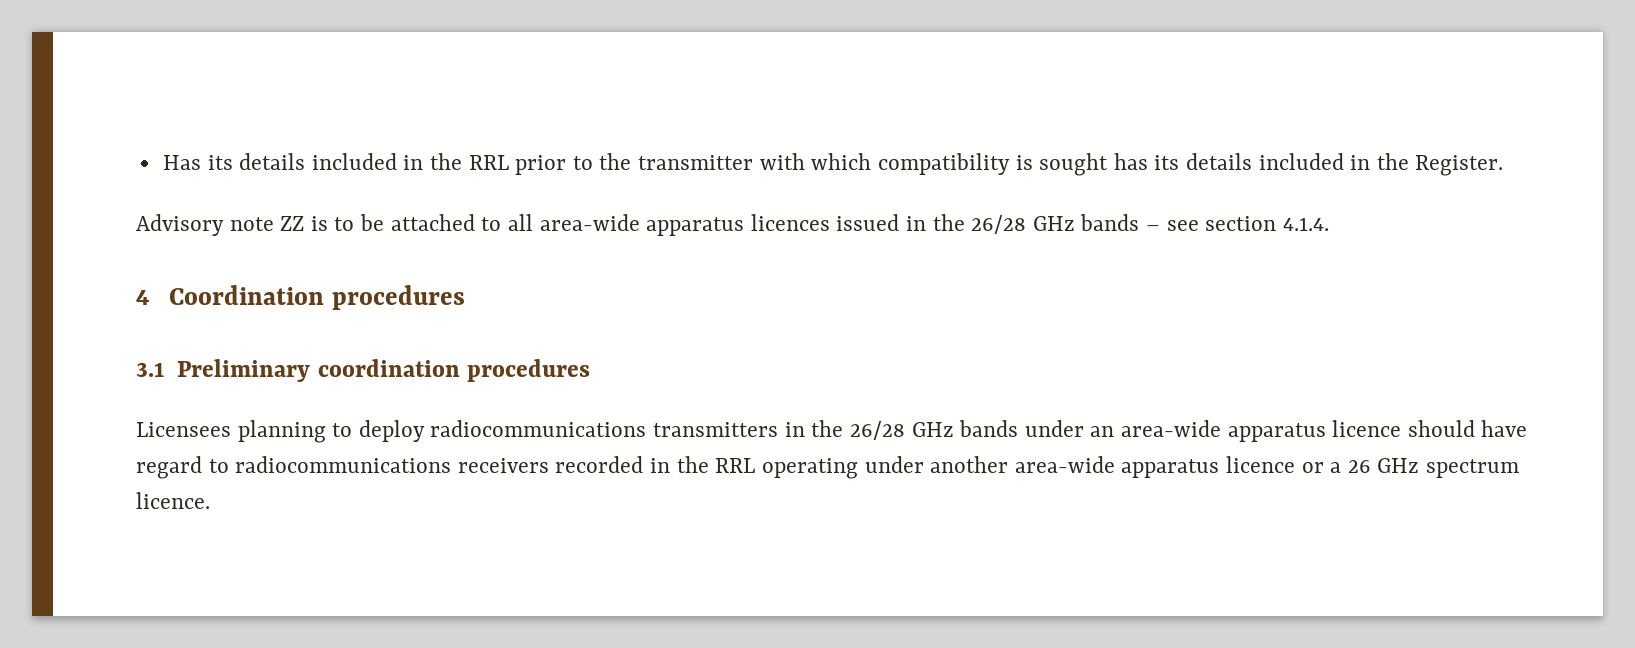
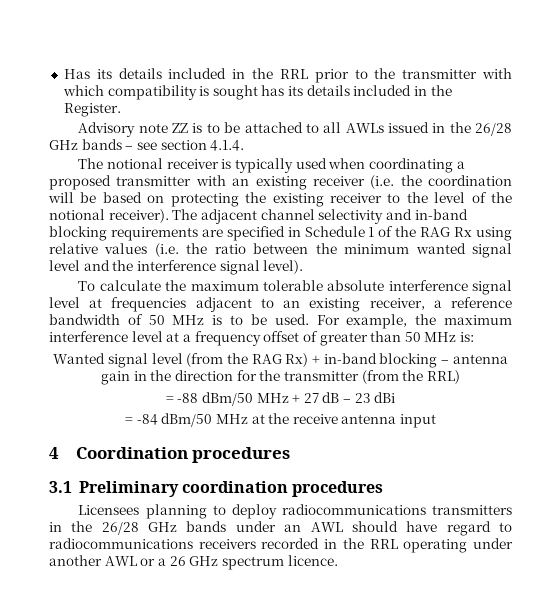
[539,214,830,236] area-wide apparatus licences -> [345,123,384,133] AWLs
(1329, 224) none -> [78,158,465,173] [49,175,512,190] [48,192,513,207] [49,209,468,224] [49,226,513,241] [49,243,513,258] [49,260,304,275] [78,280,512,295] [49,297,512,312] [49,314,512,329] [49,331,475,346] [53,353,508,368] [101,370,460,385] [165,392,396,406] [124,413,437,428] // The notional receiver is typically used when coordinating a proposed transmitter with an existing receiver (i.e. the coordination will be based on protecting the existing receiver to the level of the notional receiver). The adjacent channel selectivity and in-band blocking requirements are specified in Schedule 1 of the RAG Rx using relative values (i.e. the ratio between the minimum wanted signal level and the interference signal level). // To calculate the maximum tolerable absolute interference signal level at frequencies adjacent to an existing receiver, a reference bandwidth of 50 MHz is to be used. For example, the maximum interference level at a frequency offset of greater than 50 MHz is: // Wanted signal level (from the RAG Rx) + in-band blocking – antenna gain in the direction for the transmitter (from the RRL) // = -88 dBm/50 MHz + 27 dB – 23 dBi // = -84 dBm/50 MHz at the receive antenna input
[1120,420,1402,442] area-wide apparatus licence -> [310,522,343,532] AWL
[1014,456,1295,478] area-wide apparatus licence -> [104,556,137,566] AWL

